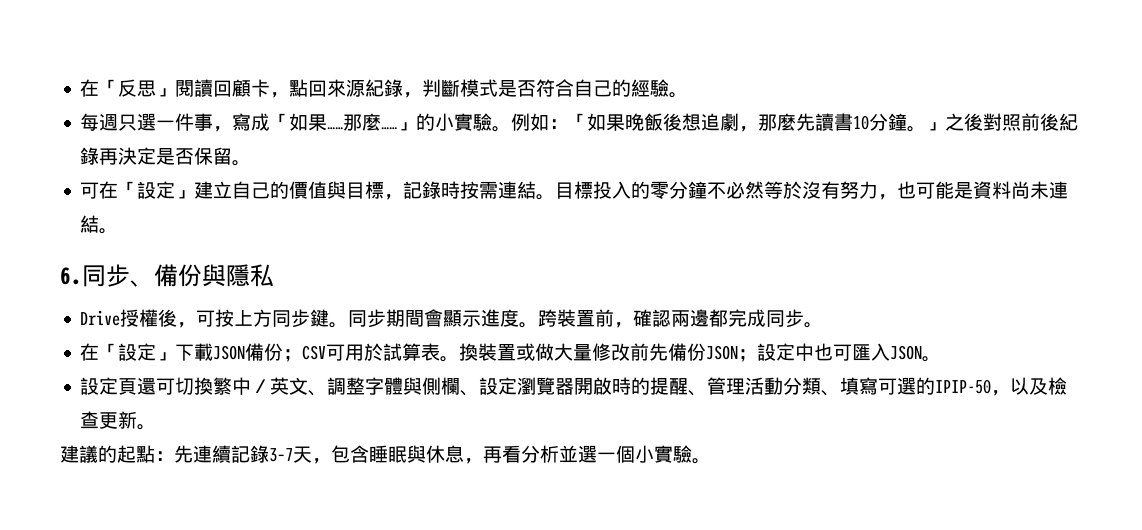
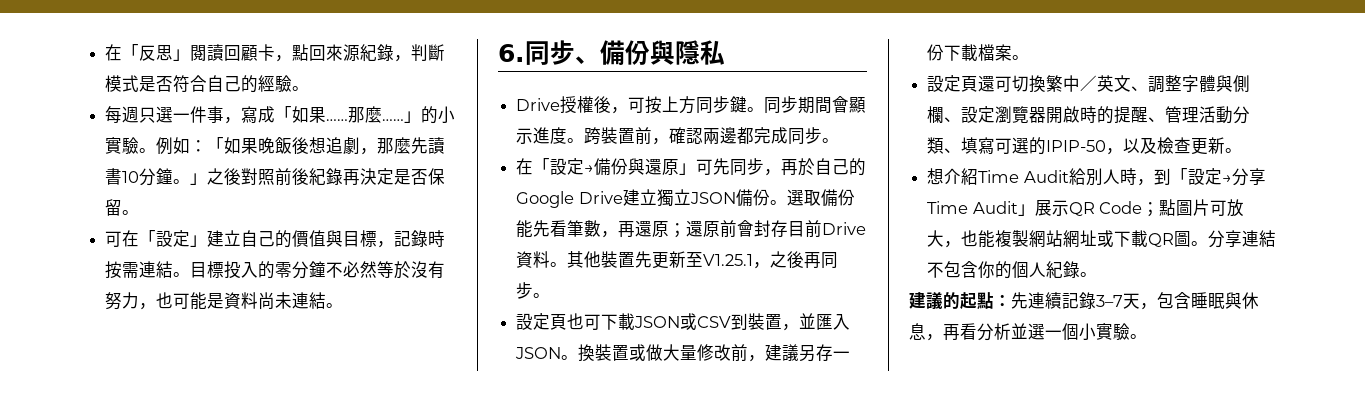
[156,343,441,362] 」下載JSON備份；CSV可用於試算表 -> [584,158,867,176] [516,189,855,208] [516,220,867,238] [516,251,839,269] [516,282,551,299] [516,313,851,331] [515,347,562,359] →備份與還原」可先同步，再於自己的Google Drive建立獨立JSON備份。選取備份能先看筆數，再還原；還原前會封存目前Drive資料。其他裝置先更新至V1.25.1，之後再同步。 // 設定頁也可下載JSON或CSV到裝置，並匯入JSON
[649,343,923,362] 先備份JSON；設定中也可匯入JSON -> [748,344,851,362] [927,44,1013,61] ，建議另存一份下載檔案
(157, 427) none -> [927,168,1266,186] [927,199,1245,217] [927,230,1277,248] [927,261,1098,279] // 想介紹Time Audit給別人時，到「設定→分享Time Audit」展示QR Code；點圖片可放大，也能複製網站網址或下載QR圖。分享連結不包含你的個人紀錄。

